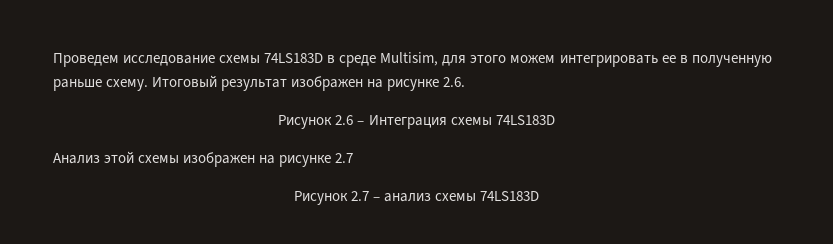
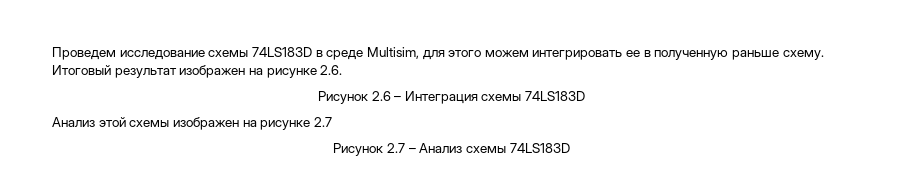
[384,193,432,202] анализ -> [419,143,463,153] Анализ

